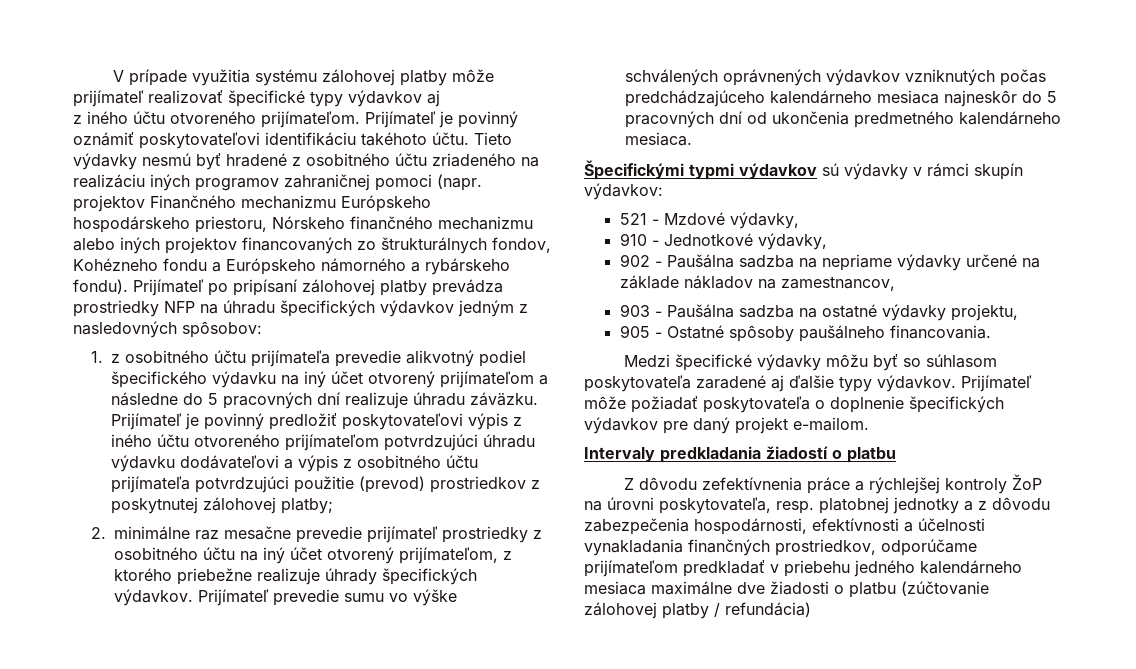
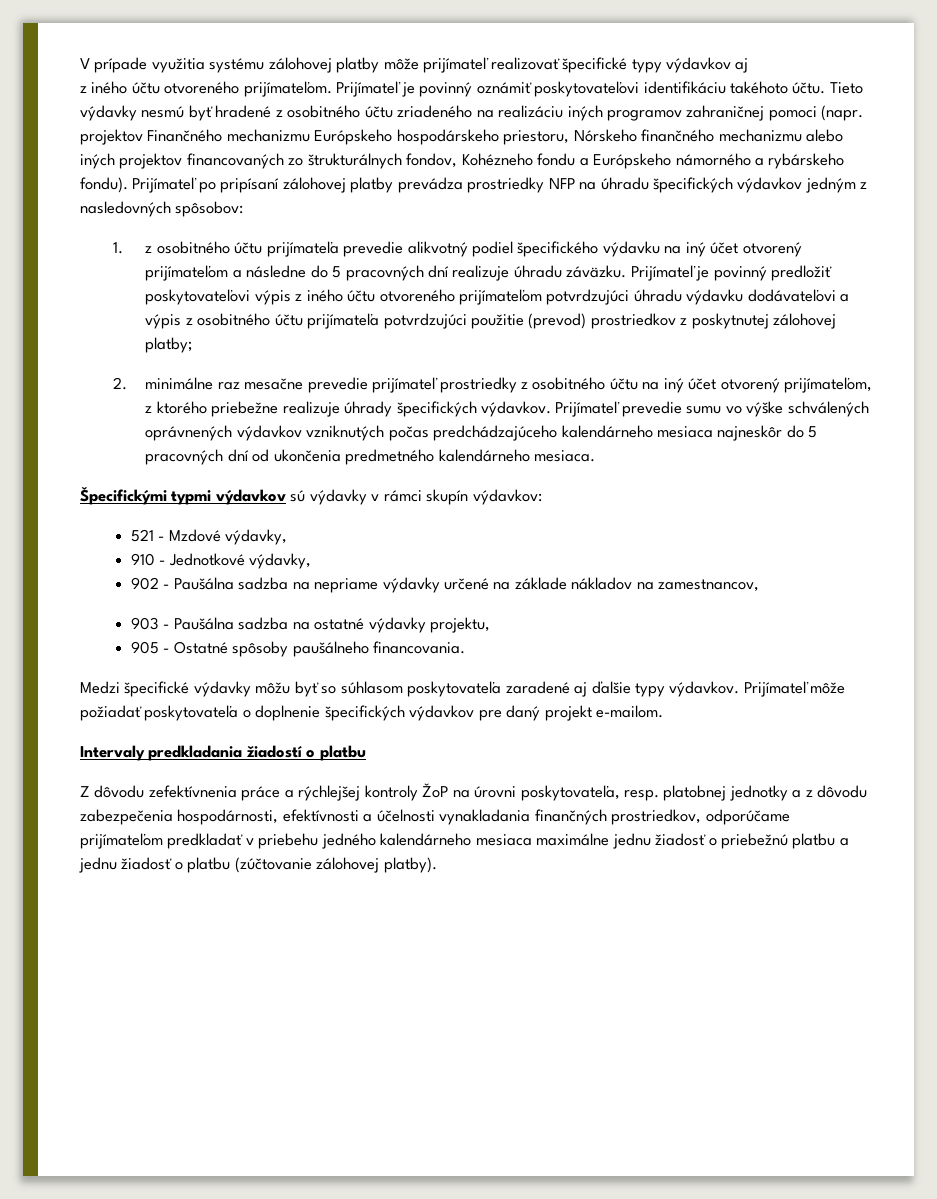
[737,581,829,595] dve žiadosti -> [612,833,849,849] [79,857,173,873] jednu žiadosť o priebežnú platbu a jednu žiadosť
[662,602,811,619] platby / refundácia) -> [383,857,437,873] platby).

